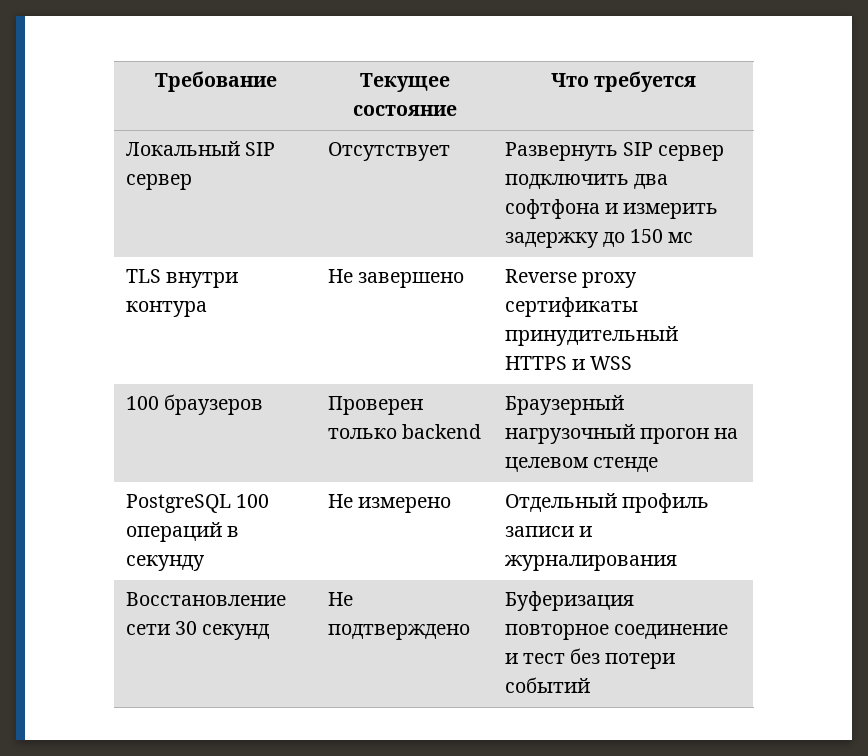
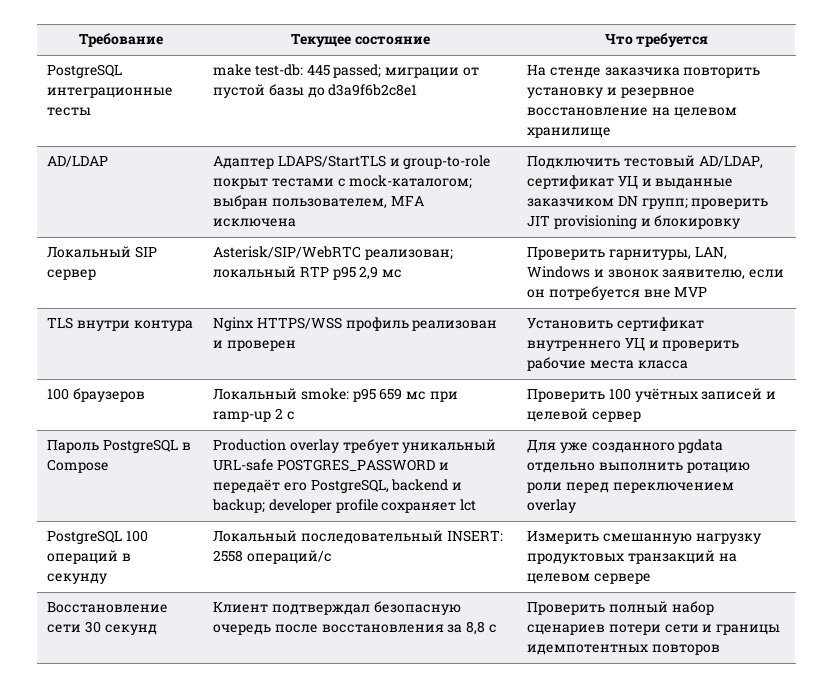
[125,141,275,156] [125,174,192,190] [327,142,450,161] [504,142,725,161] [504,174,668,189] [504,199,719,219] [504,229,694,248] [125,269,238,288] [125,301,207,317] [327,269,464,288] [504,269,637,288] [504,297,638,317] [504,326,678,346] [504,356,633,370] [125,394,263,415] [327,396,423,415] [327,424,481,439] [504,395,624,415] [504,424,739,444] [504,457,658,472] Локальный SIP сервер | Отсутствует | Развернуть SIP сервер подключить два софтфона и измерить задержку до 150 мс // TLS внутри контура | Не завершено | Reverse proxy сертификаты принудительный HTTPS и WSS // 100 браузеров | Проверен только backend | Браузерный нагрузочный прогон на целевом стенде -> [47,64,123,78] [47,87,174,98] [47,107,92,116] [213,64,479,78] [213,84,418,98] [527,65,761,78] [527,87,695,98] [527,107,737,118] [527,127,612,138] [47,156,109,167] [213,155,491,169] [213,175,473,189] [213,195,424,209] [213,218,297,227] [527,155,763,169] [527,175,734,189] [527,196,769,209] [527,215,741,229] [47,246,157,258] [47,269,97,280] [213,246,453,260] [213,266,403,280] [527,247,727,260] [527,266,785,280] [527,286,708,300] [47,317,193,331] [213,317,498,331] [213,340,296,351] [527,317,704,331] [527,338,740,351] [527,357,688,371] [47,388,145,402] [213,388,458,402] [213,408,295,422] [527,388,777,402] [527,408,641,422] [47,439,191,453] [47,459,109,473] [213,439,497,453] [213,459,449,472] [213,479,463,493] [212,499,477,513] [527,439,724,453] [527,462,750,473] [527,482,734,493] [527,499,577,513] PostgreSQL интеграционные тесты | make test-db: 445 passed; миграции от пустой базы до d3a9f6b2c8e1 | На стенде заказчика повторить установку и резервное восстановление на целевом хранилище // AD/LDAP | Адаптер LDAPS/StartTLS и group-to-role покрыт тестами с mock-каталогом; выбран пользователем, MFA исключена | Подключить тестовый AD/LDAP, сертификат УЦ и выданные заказчиком DN групп; проверить JIT provisioning и блокировку // Локальный SIP сервер | Asterisk/SIP/WebRTC реализован; локальный RTP p95 2,9 мс | Проверить гарнитуры, LAN, Windows и звонок заявителю, если он потребуется вне MVP // TLS внутри контура | Nginx HTTPS/WSS профиль реализован и проверен | Установить сертификат внутреннего УЦ и проверить рабочие места класса // 100 браузеров | Локальный smoke: p95 659 мс при ramp-up 2 с | Проверить 100 учётных записей и целевой сервер // Пароль PostgreSQL в Compose | Production overlay требует уникальный URL-safe POSTGRES_PASSWORD и передаёт его PostgreSQL, backend и backup; developer profile сохраняет lct | Для уже созданного pgdata отдельно выполнить ротацию роли перед переключением overlay
[327,494,451,513] [504,493,709,513] [504,526,592,537] [504,555,677,571] [125,592,286,606] [125,621,270,640] [327,592,353,606] [327,624,470,640] [504,591,634,611] [504,624,728,640] [504,648,676,669] [504,677,590,693] Не измерено | Отдельный профиль записи и журналирования // Восстановление сети 30 секунд | Не подтверждено | Буферизация повторное соединение и тест без потери событий -> [213,530,503,544] [213,550,332,564] [527,531,761,544] [527,550,737,564] [527,573,651,584] [47,602,169,613] [47,621,157,635] [213,601,461,615] [213,621,497,635] [527,601,714,615] [527,624,781,635] [527,644,720,655] Локальный последовательный INSERT: 2558 операций/с | Измерить смешанную нагрузку продуктовых транзакций на целевом сервере // Восстановление сети 30 секунд | Клиент подтверждал безопасную очередь после восстановления за 8,8 с | Проверить полный набор сценариев потери сети и границы идемпотентных повторов

